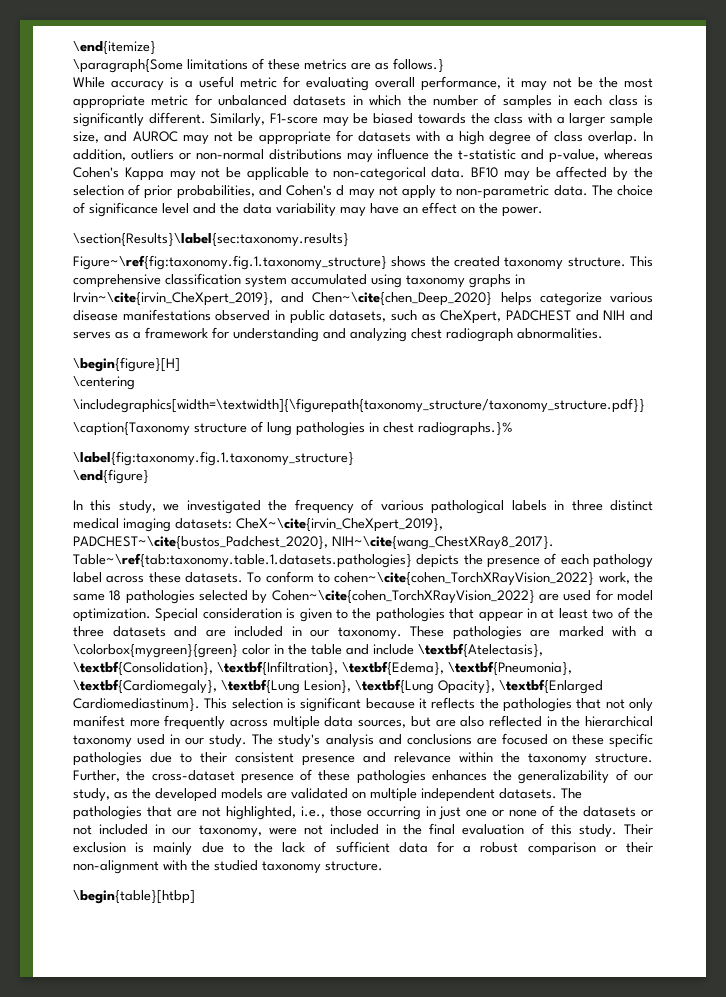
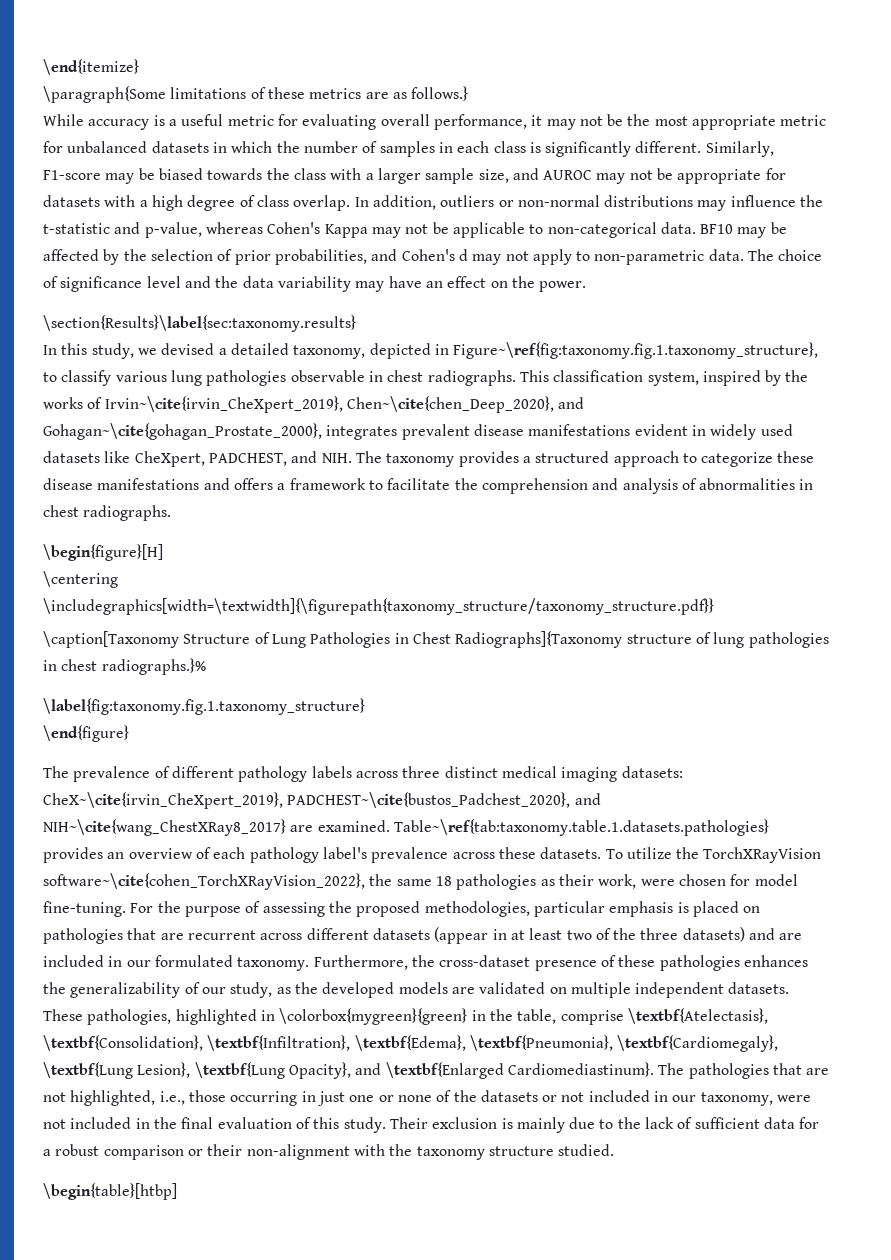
[73,255,653,270] [73,273,525,288] [73,292,653,306] [73,309,653,324] [73,327,603,342] [73,357,180,372] [73,376,135,390] [73,398,645,413] [73,422,190,436] Figure~\ref{fig:taxonomy.fig.1.taxonomy_structure} shows the created taxonomy structure. This comprehensive classification system accumulated using taxonomy graphs in Irvin~\cite{irvin_CheXpert_2019}, and Chen~\cite{chen_Deep_2020} helps categorize various disease manifestations observed in public datasets, such as CheXpert, PADCHEST and NIH and serves as a framework for understanding and analyzing chest radiograph abnormalities. // \begin{figure}[H] // \centering // \includegraphics[width=\textwidth]{\figurepath{taxonomy_structure/taxonomy_structure.pdf}} // \caption{Taxonomy -> [43,342,819,359] [43,370,809,386] [43,396,585,413] [43,423,793,440] [43,451,815,467] [43,478,814,494] [43,505,172,521] [43,544,163,561] [43,571,118,588] [43,598,714,615] [43,631,623,648] In this study, we devised a detailed taxonomy, depicted in Figure~\ref{fig:taxonomy.fig.1.taxonomy_structure}, to classify various lung pathologies observable in chest radiographs. This classification system, inspired by the works of Irvin~\cite{irvin_CheXpert_2019}, Chen~\cite{chen_Deep_2020}, and Gohagan~\cite{gohagan_Prostate_2000}, integrates prevalent disease manifestations evident in widely used datasets like CheXpert, PADCHEST, and NIH. The taxonomy provides a structured approach to categorize these disease manifestations and offers a framework to facilitate the comprehension and analysis of abnormalities in chest radiographs. // \begin{figure}[H] // \centering // \includegraphics[width=\textwidth]{\figurepath{taxonomy_structure/taxonomy_structure.pdf}} // \caption[Taxonomy Structure of Lung Pathologies in Chest Radiographs]{Taxonomy
[73,499,565,514] In this study, we investigated the frequency of various pathological labels in -> [43,766,398,782] The prevalence of different pathology labels across
[332,536,554,550] [73,553,540,568] NIH~\cite{wang_ChestXRay8_2017}. Table~\ref{tab:taxonomy.table.1.datasets.pathologies} depicts the presence -> [574,793,601,805] [43,819,769,836] [43,847,193,863] and NIH~\cite{wang_ChestXRay8_2017} are examined. Table~\ref{tab:taxonomy.table.1.datasets.pathologies} provides an overview
[73,572,102,583] label -> [322,847,449,863] label's prevalence
[265,571,653,586] [73,589,653,604] [73,608,523,622] conform to cohen~\cite{cohen_TorchXRayVision_2022} work, the same 18 pathologies selected by Cohen~\cite{cohen_TorchXRayVision_2022} are used for model optimization. Special consideration is given to the pathologies that appear -> [626,847,822,863] [43,873,798,890] [43,901,761,917] [43,927,489,944] utilize the TorchXRayVision software~\cite{cohen_TorchXRayVision_2022}, the same 18 pathologies as their work, were chosen for model fine-tuning. For the purpose of assessing the proposed methodologies, particular emphasis is placed on pathologies that are recurrent across different datasets (appear
[112,626,166,637] datasets -> [682,927,745,942] datasets)
[337,626,654,640] [73,643,543,658] [73,661,572,676] [73,679,603,694] [73,697,653,712] [73,715,653,730] [73,733,653,748] [73,752,653,766] [73,770,120,782] taxonomy. These pathologies are marked with a \colorbox{mygreen}{green} color in the table and include \textbf{Atelectasis}, \textbf{Consolidation}, \textbf{Infiltration}, \textbf{Edema}, \textbf{Pneumonia}, \textbf{Cardiomegaly}, \textbf{Lung Lesion}, \textbf{Lung Opacity}, \textbf{Enlarged Cardiomediastinum}. This selection is significant because it reflects the pathologies that not only manifest more frequently across multiple data sources, but are also reflected in the hierarchical taxonomy used in our study. The study's analysis and conclusions are focused on these specific pathologies due to their consistent presence and relevance within the taxonomy structure. Further, -> [154,955,408,971] formulated taxonomy. Furthermore,
(557, 793) none -> [43,1008,768,1025] [43,1035,779,1052] [43,1062,654,1079] These pathologies, highlighted in \colorbox{mygreen}{green} in the table, comprise \textbf{Atelectasis}, \textbf{Consolidation}, \textbf{Infiltration}, \textbf{Edema}, \textbf{Pneumonia}, \textbf{Cardiomegaly}, \textbf{Lung Lesion}, \textbf{Lung Opacity}, and \textbf{Enlarged Cardiomediastinum}.
[214,860,383,874] studied taxonomy structure. -> [416,1144,615,1160] taxonomy structure studied.

